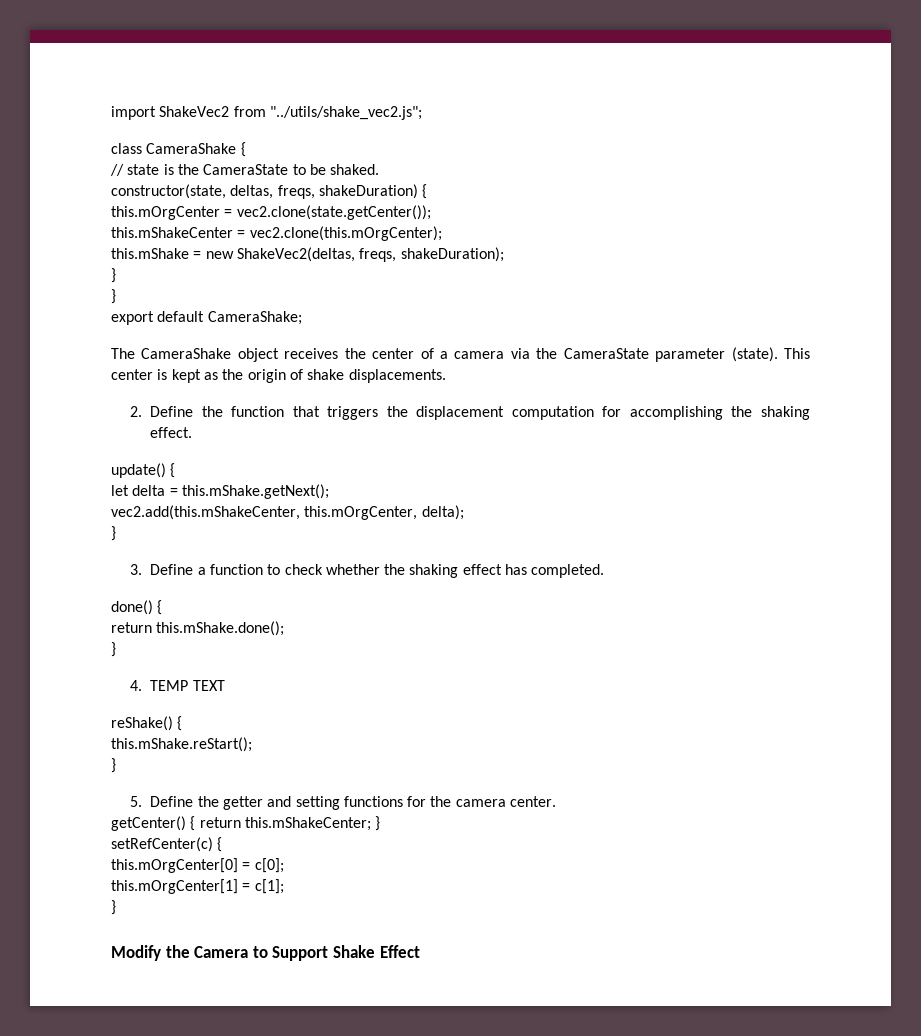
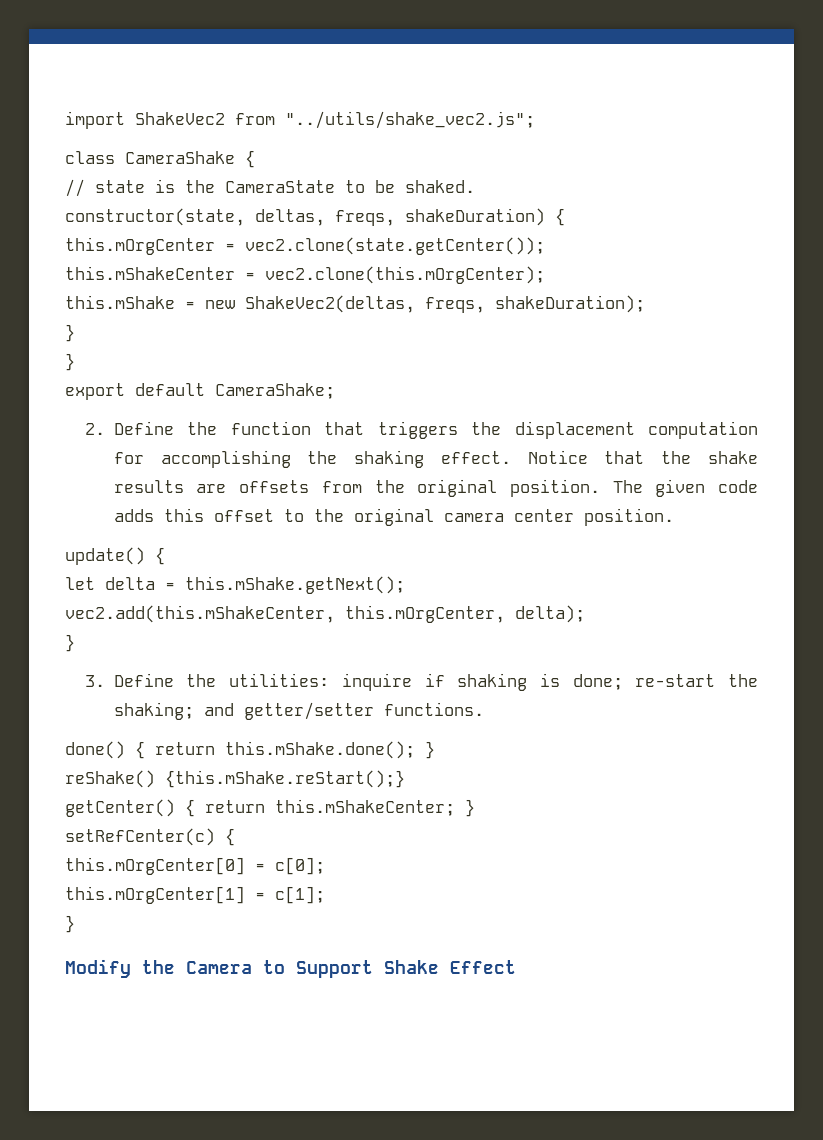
[111,347,811,362] [111,369,446,383] // The CameraShake object receives the center of a camera via the CameraState parameter (state). This center is kept as the origin of shake displacements. -> (335, 391) none
(193, 432) none -> [527,450,758,464] [113,479,758,497] [113,508,674,526] Notice that the shake results are offsets from the original position. The given code adds this offset to the original camera center position.
[197,564,605,578] a function to check whether the shaking effect has completed. -> [186,673,758,691] [113,702,484,720] the utilities: inquire if shaking is done; re-start the shaking; and getter/setter functions.
(163, 607) // -> (145, 750) none
[111,642,116,657] [130,680,225,691] [111,716,183,731] [111,737,252,752] [111,758,116,773] [130,796,557,810] // } // 4. TEMP TEXT // reShake() { // this.mShake.reStart(); // } // 5. Define the getter and setting functions for the camera center. -> [425,741,435,759] [65,770,405,788] } // reShake() {this.mShake.reStart();}

